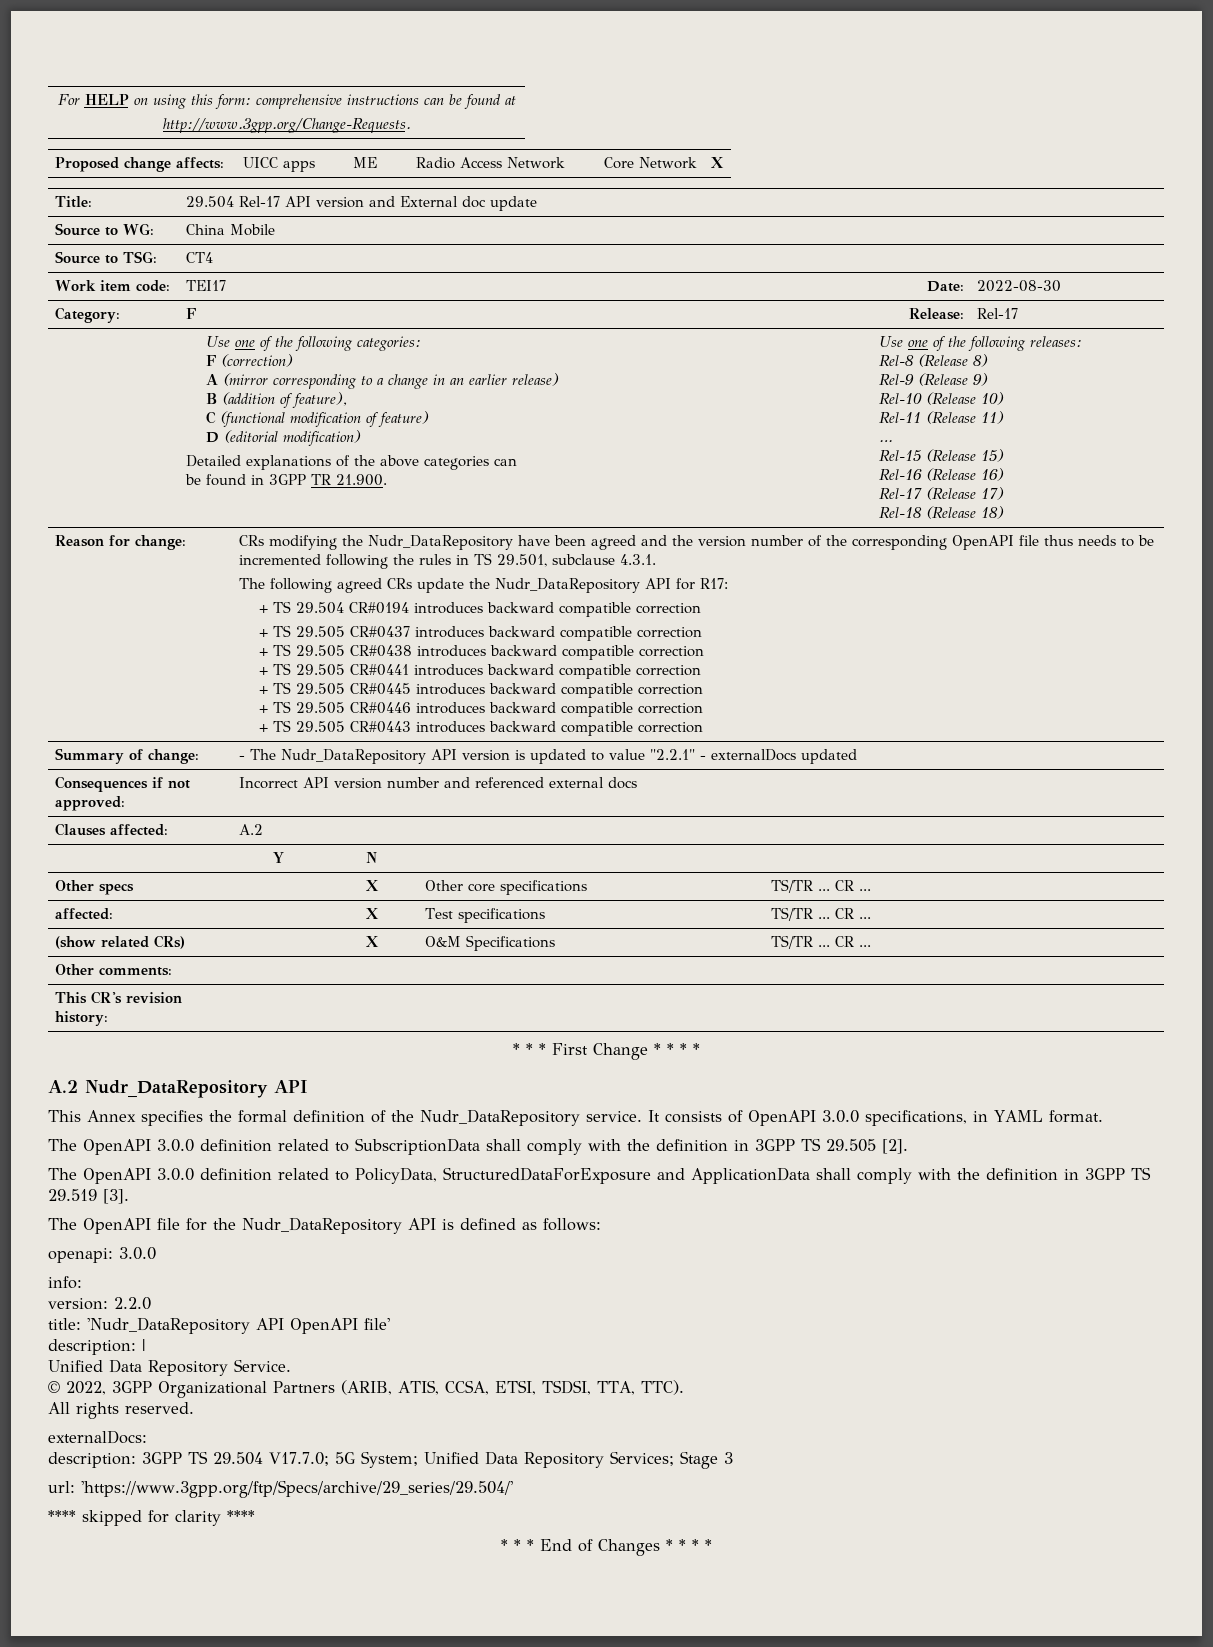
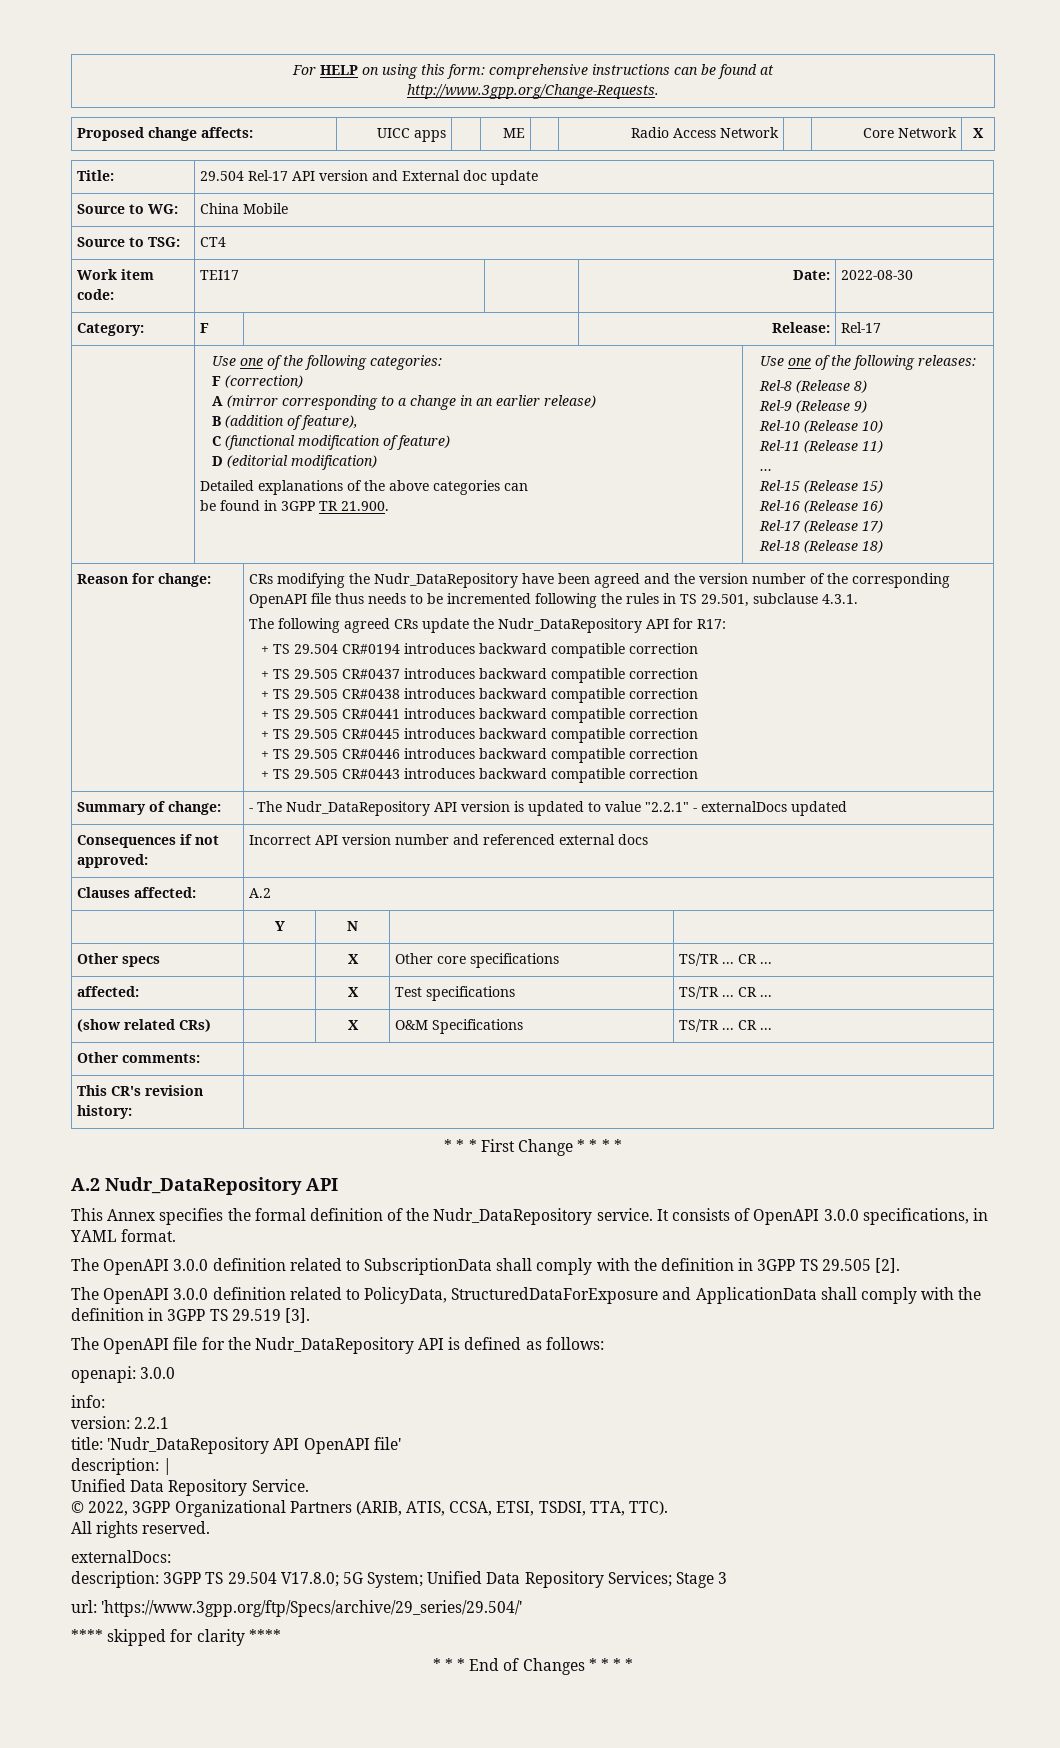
[114,1297,151,1310] 2.2.0 -> [134,1417,170,1429] 2.2.1
[269,1452,329,1466] V17.7.0; -> [280,1572,339,1587] V17.8.0;

